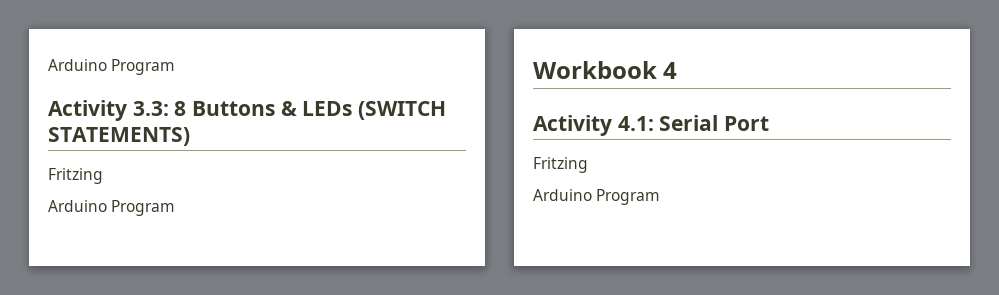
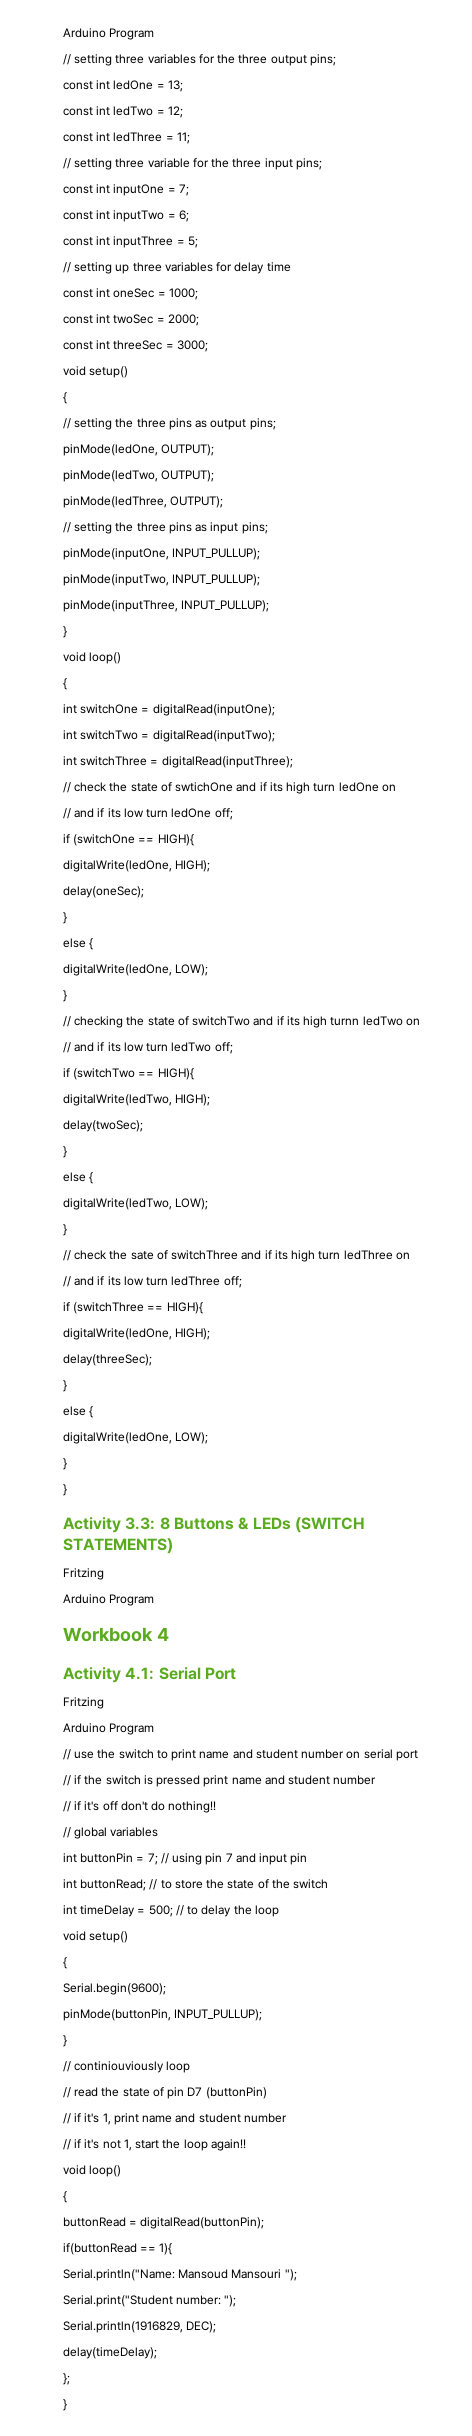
[48,59,176,75] Arduino Program -> [63,28,155,40] [63,54,336,66] [63,80,183,92] [63,106,183,118] [63,132,190,144] [63,158,322,170] [63,184,189,196] [63,210,189,222] [63,236,198,248] [63,262,291,274] [63,288,198,300] [63,314,199,326] [63,340,208,352] [63,366,129,378] [63,392,67,404] [63,418,276,430] [63,444,215,456] [63,470,215,482] [63,496,224,508] [63,522,268,534] [63,548,261,560] [63,574,261,586] [63,600,270,612] [63,626,67,638] [63,652,122,664] [63,678,67,690] [63,704,275,716] [63,730,275,742] [63,756,293,768] [63,782,396,794] [63,808,233,820] [63,834,194,846] [63,860,211,872] [63,886,144,898] [63,912,67,924] [63,938,94,950] [63,964,209,976] [63,990,67,1002] [63,1016,420,1028] [63,1042,233,1054] [63,1068,194,1080] [63,1094,211,1106] [63,1120,143,1132] [63,1146,67,1158] [63,1172,94,1184] [63,1198,209,1210] [63,1224,67,1236] [63,1250,410,1262] [63,1276,242,1288] [63,1302,203,1314] [63,1328,211,1340] [63,1354,152,1366] [63,1380,67,1392] [63,1406,94,1418] [63,1432,209,1444] [63,1458,67,1470] [63,1484,67,1496] Arduino Program // // setting three variables for the three output pins; // const int ledOne = 13; // const int ledTwo = 12; // const int ledThree = 11; // // setting three variable for the three input pins; // const int inputOne = 7; // const int inputTwo = 6; // const int inputThree = 5; // // setting up three variables for delay time // const int oneSec = 1000; // const int twoSec = 2000; // const int threeSec = 3000; // void setup() // { // // setting the three pins as output pins; // pinMode(ledOne, OUTPUT); // pinMode(ledTwo, OUTPUT); // pinMode(ledThree, OUTPUT); // // setting the three pins as input pins; // pinMode(inputOne, INPUT_PULLUP); // pinMode(inputTwo, INPUT_PULLUP); // pinMode(inputThree, INPUT_PULLUP); // } // void loop() // { // int switchOne = digitalRead(inputOne); // int switchTwo = digitalRead(inputTwo); // int switchThree = digitalRead(inputThree); // // check the state of swtichOne and if its high turn ledOne on // // and if its low turn ledOne off; // if (switchOne == HIGH){ // digitalWrite(ledOne, HIGH); // delay(oneSec); // } // else { // digitalWrite(ledOne, LOW); // } // // checking the state of switchTwo and if its high turnn ledTwo on // // and if its low turn ledTwo off; // if (switchTwo == HIGH){ // digitalWrite(ledTwo, HIGH); // delay(twoSec); // } // else { // digitalWrite(ledTwo, LOW); // } // // check the sate of switchThree and if its high turn ledThree on // // and if its low turn ledThree off; // if (switchThree == HIGH){ // digitalWrite(ledOne, HIGH); // delay(threeSec); // } // else { // digitalWrite(ledOne, LOW); // } // }
(661, 197) none -> [63,1749,418,1761] [63,1775,377,1787] [63,1801,217,1813] [63,1827,159,1839] [63,1853,308,1865] [63,1879,329,1891] [63,1905,279,1917] [63,1931,129,1943] [63,1957,67,1969] [63,1983,166,1995] [63,2009,263,2021] [63,2035,67,2047] [63,2061,191,2073] [63,2087,267,2099] [63,2113,287,2125] [63,2139,246,2151] [63,2165,122,2177] [63,2191,67,2203] [63,2217,265,2229] [63,2243,173,2255] [63,2269,297,2281] [63,2295,237,2307] [63,2321,217,2333] [63,2347,157,2359] [63,2373,70,2385] [63,2399,67,2411] // // use the switch to print name and student number on serial port // // if the switch is pressed print name and student number // // if it's off don't do nothing!! // // global variables // int buttonPin = 7; // using pin 7 and input pin // int buttonRead; // to store the state of the switch // int timeDelay = 500; // to delay the loop // void setup() // { // Serial.begin(9600); // pinMode(buttonPin, INPUT_PULLUP); // } // // continiouviously loop // // read the state of pin D7 (buttonPin) // // if it's 1, print name and student number // // if it's not 1, start the loop again!! // void loop() // { // buttonRead = digitalRead(buttonPin); // if(buttonRead == 1){ // Serial.println("Name: Mansoud Mansouri "); // Serial.print("Student number: "); // Serial.println(1916829, DEC); // delay(timeDelay); // }; // }

